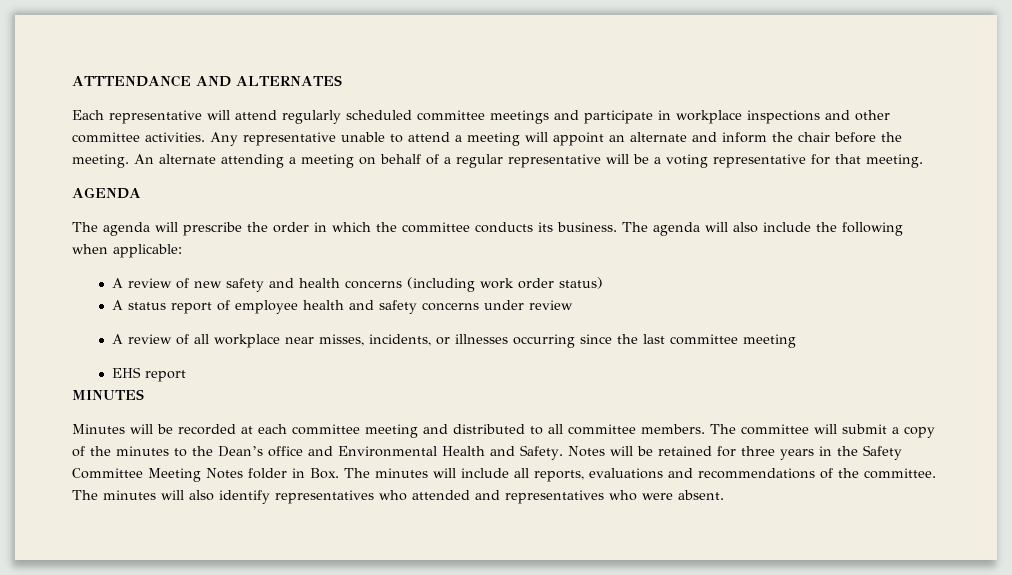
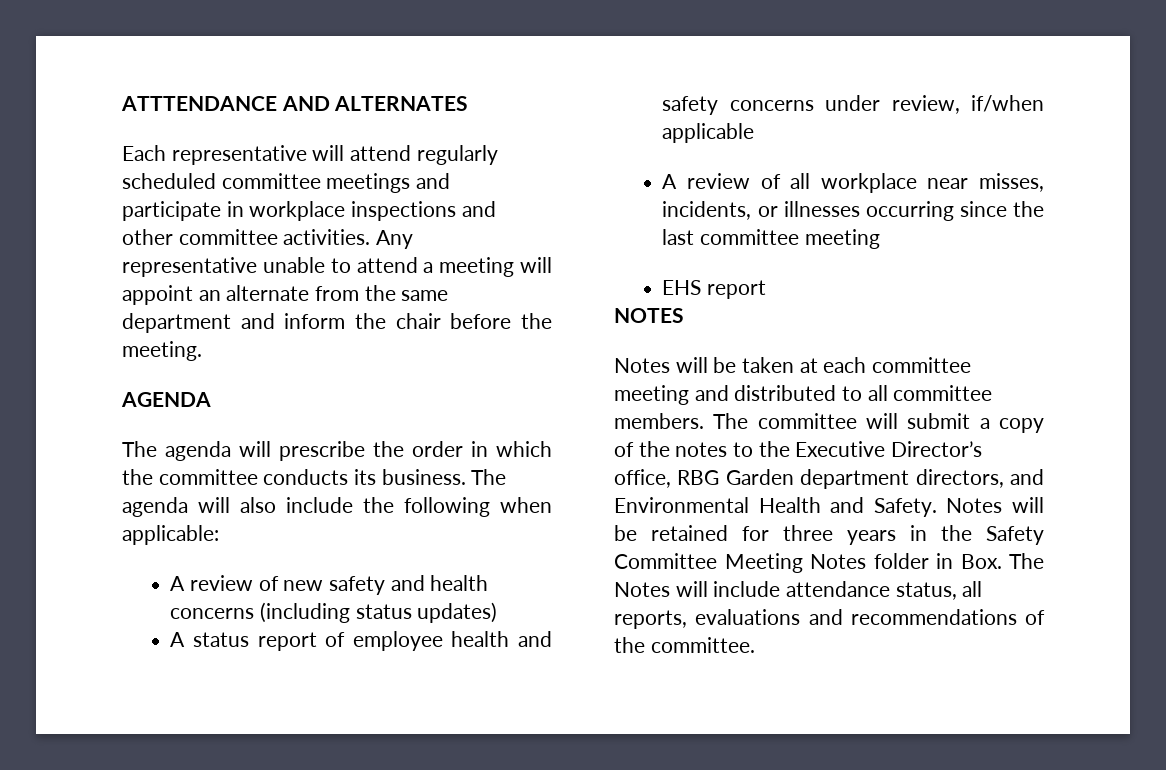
(687, 137) none -> [315,285,449,301] [122,313,231,333] from the same department
[134,154,923,168] An alternate attending a meeting on behalf of a regular representative will be a voting representative for that meeting. -> (202, 351) none
[480,277,604,289] work order status) -> [355,602,498,623] status updates)
[529,300,574,310] review -> [891,95,1044,114] [662,123,755,143] review, if/when applicable
[72,389,144,400] [72,424,236,435] MINUTES // Minutes will be recorded -> [614,308,684,323] [614,357,795,373] NOTES // Notes will be taken
[116,446,169,456] minutes -> [675,442,728,457] notes
[218,446,303,457] Dean’s office -> [795,441,983,457] [614,469,1004,489] Executive Director’s office, RBG Garden department directors,
[375,468,428,478] minutes -> [614,582,670,597] Notes
(509, 473) none -> [786,581,957,600] attendance status,
[72,490,724,504] The minutes will also identify representatives who attended and representatives who were absent. -> (755, 645) none

